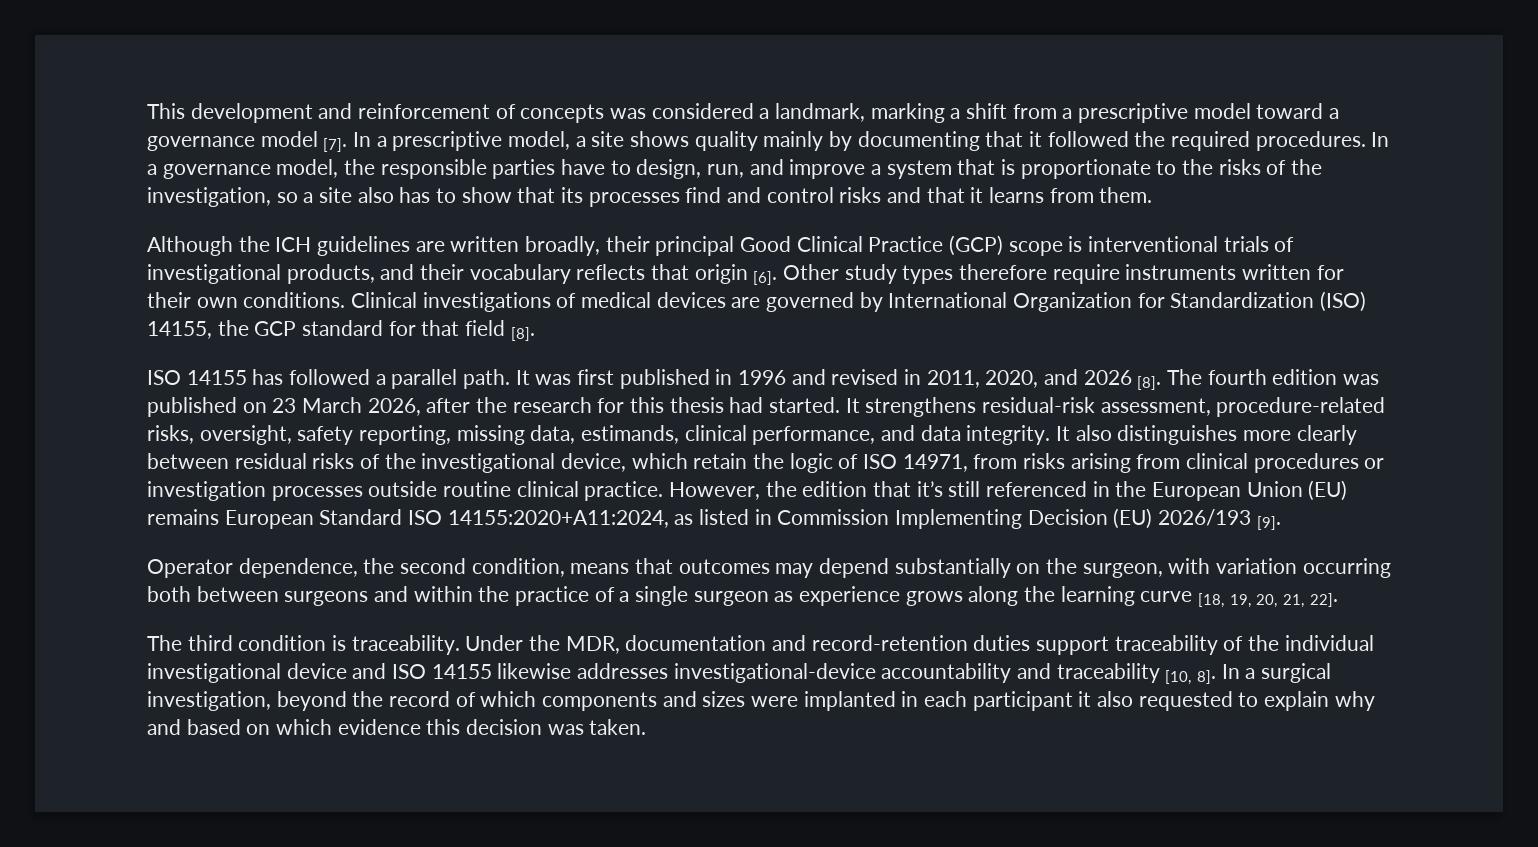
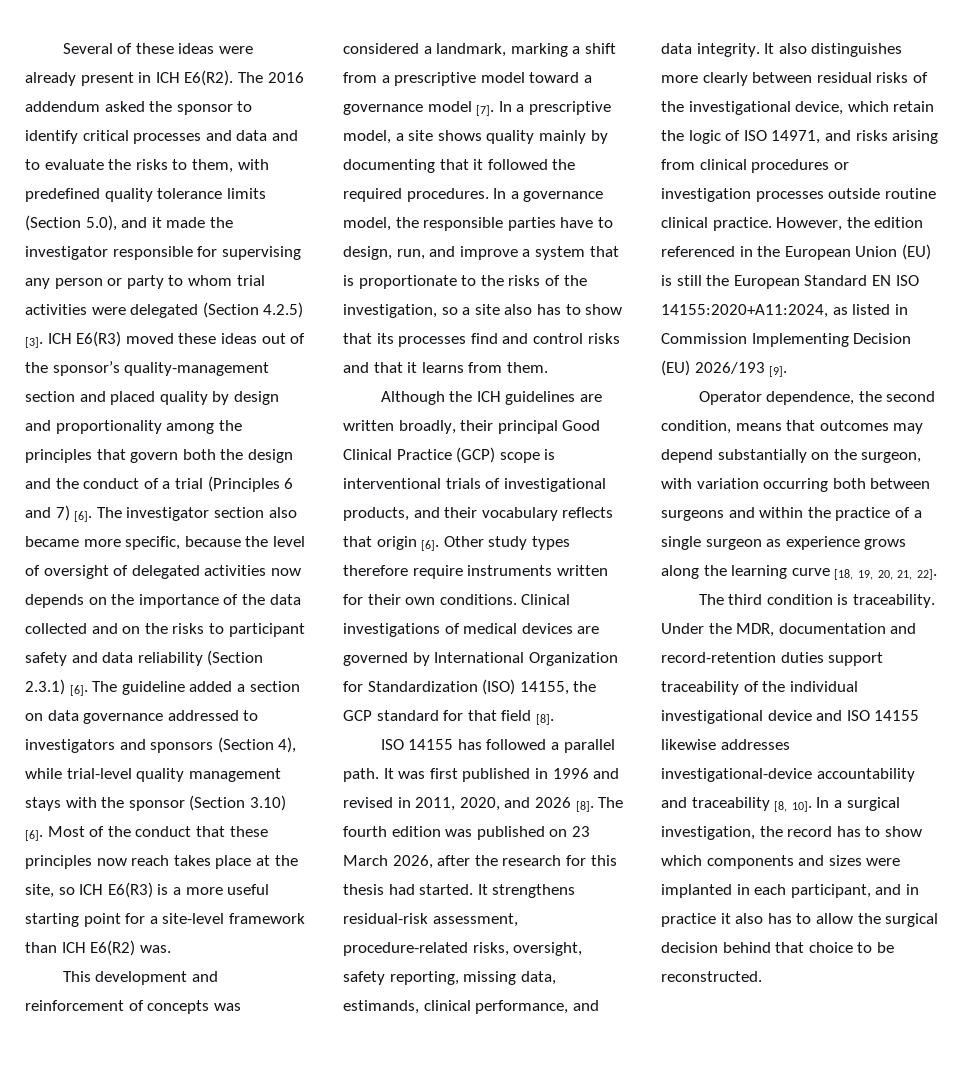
(147, 111) none -> [62,43,254,54] [25,70,304,86] [25,101,253,115] [25,130,298,144] [25,159,269,173] [25,188,266,202] [25,215,233,231] [25,246,301,260] [25,275,265,289] [25,302,304,318] [25,331,306,348] [25,361,270,376] [25,391,279,405] [25,420,242,434] [25,449,293,463] [25,476,294,492] [25,505,297,522] [25,536,305,550] [25,565,301,579] [25,594,301,608] [25,623,305,637] [25,650,264,666] [25,679,300,696] [25,710,259,724] [25,737,297,753] [25,768,281,782] [25,795,286,811] [25,826,268,841] [25,855,298,869] [25,882,270,898] [25,913,305,927] [25,940,171,956] Several of these ideas were already present in ICH E6(R2). The 2016 addendum asked the sponsor to identify critical processes and data and to evaluate the risks to them, with predefined quality tolerance limits (Section 5.0), and it made the investigator responsible for supervising any person or party to whom trial activities were delegated (Section 4.2.5) [3]. ICH E6(R3) moved these ideas out of the sponsor’s quality-management section and placed quality by design and proportionality among the principles that govern both the design and the conduct of a trial (Principles 6 and 7) [6]. The investigator section also became more specific, because the level of oversight of delegated activities now depends on the importance of the data collected and on the risks to participant safety and data reliability (Section 2.3.1) [6]. The guideline added a section on data governance addressed to investigators and sponsors (Section 4), while trial-level quality management stays with the sponsor (Section 3.10) [6]. Most of the conduct that these principles now reach takes place at the site, so ICH E6(R3) is a more useful starting point for a site-level framework than ICH E6(R2) was. //
[973,454,1018,469] from -> [824,130,851,141] and
[873,481,981,497] that it’s still -> (924, 222) none
[147,509,219,525] remains -> [661,275,730,286] is still the
(403, 517) none -> [871,275,891,286] EN
[1165,670,1217,685] [10, 8]. -> [774,801,812,812] [8, 10].
[276,691,347,711] beyond -> (755, 833) none
[455,692,476,707] of -> [836,826,922,837] has to show
[972,691,1375,711] [147,719,647,735] participant it also requested to explain why and based on which evidence this decision was taken. -> [790,884,919,898] [661,913,939,927] [661,942,894,953] [661,971,762,982] participant, and in practice it also has to allow the surgical decision behind that choice to be reconstructed.

